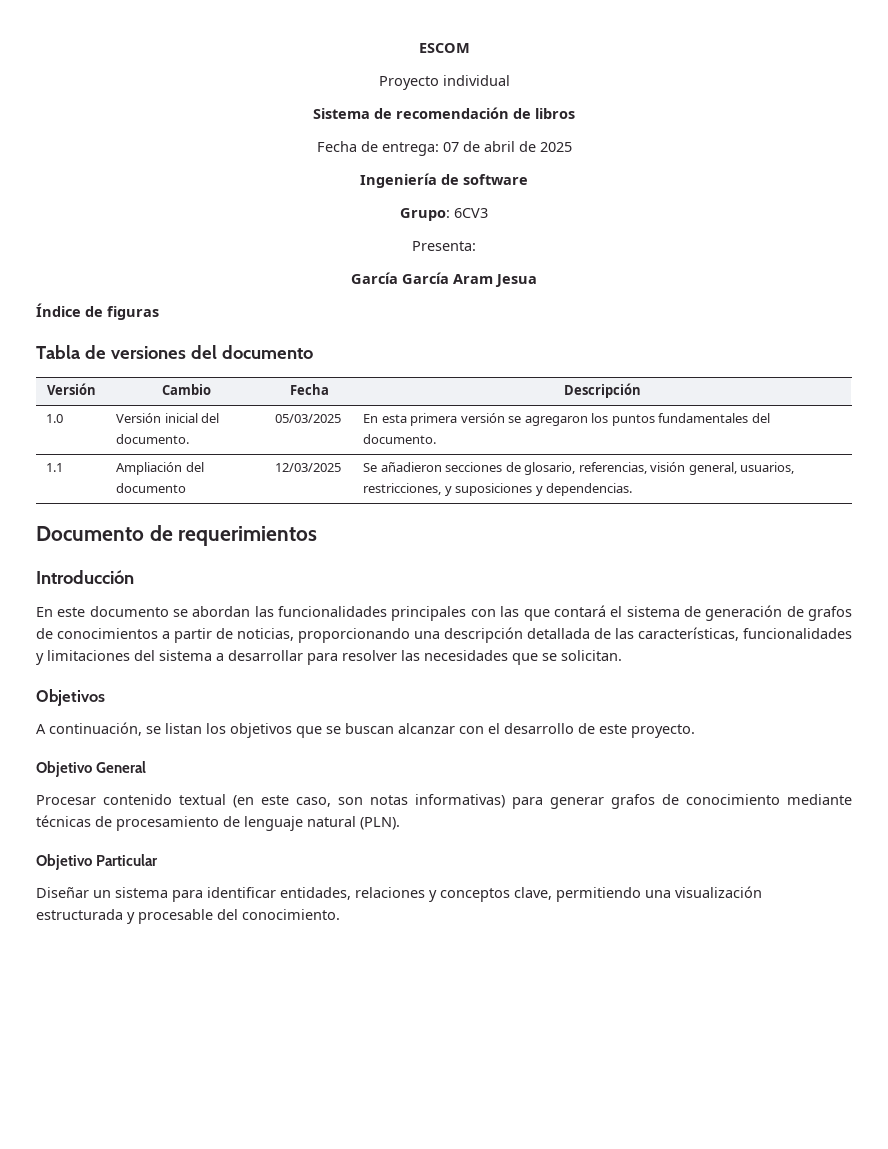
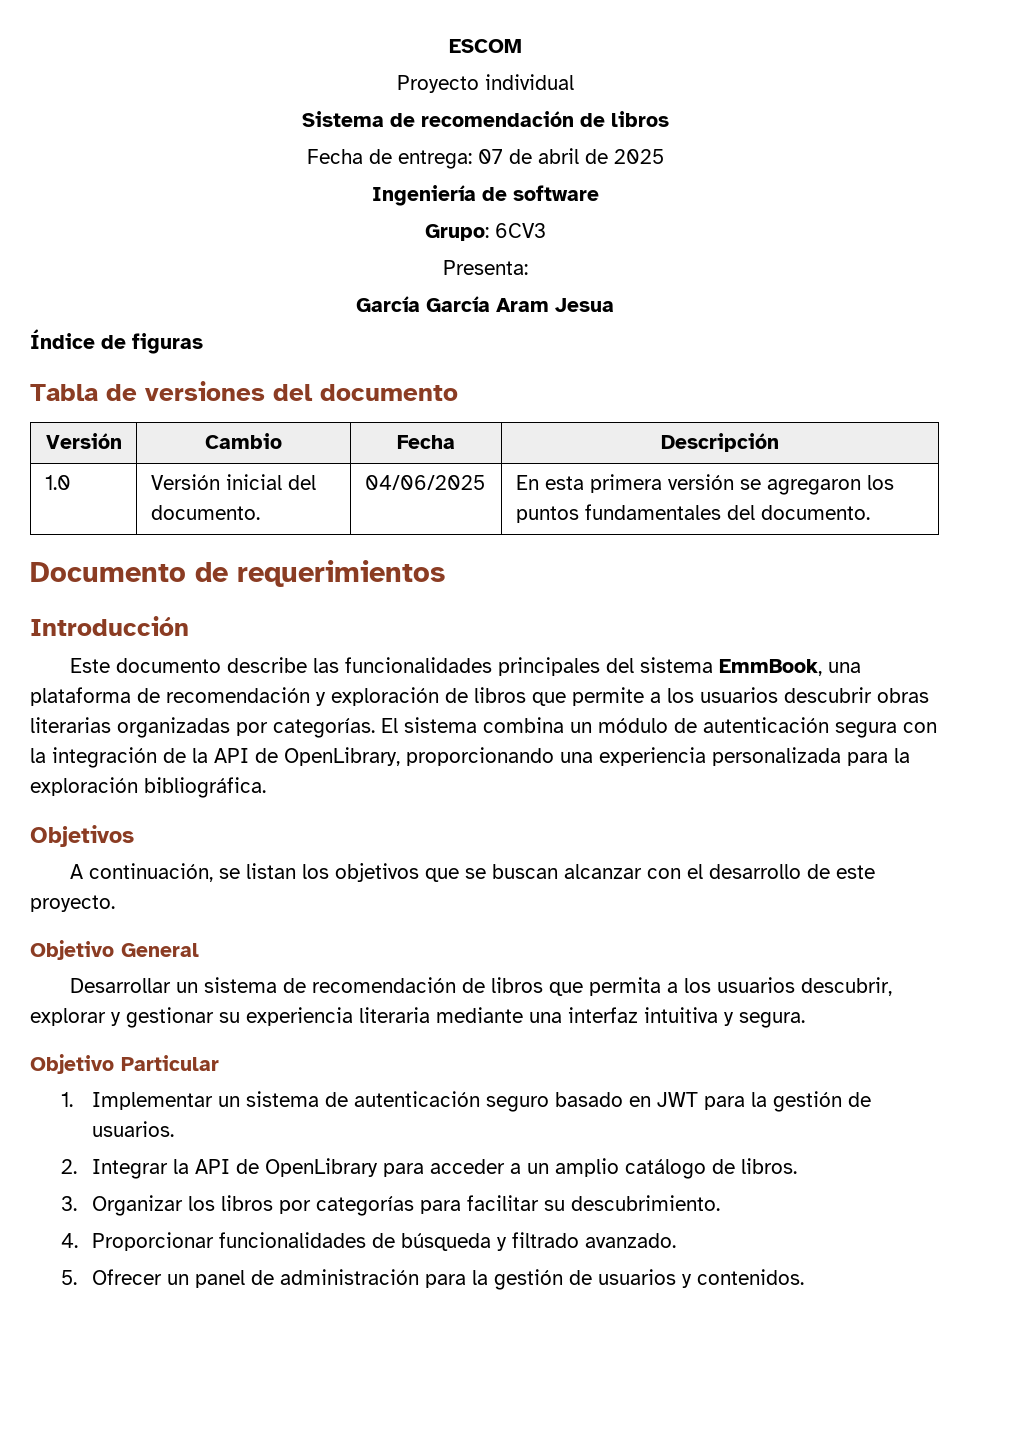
[275,414,342,423] 05/03/2025 -> [364,475,485,490] 04/06/2025
[46,463,64,472] [116,462,204,475] [116,483,187,493] [275,463,342,472] [363,462,795,475] [363,483,633,496] [36,525,318,546] [36,570,134,584] [36,605,853,621] [36,627,852,643] [36,650,622,665] // 1.1 | Ampliación del documento | 12/03/2025 | Se añadieron secciones de glosario, referencias, visión general, usuarios, restricciones, y suposiciones y dependencias. // Documento de requerimientos // Introducción // En este documento se abordan las funcionalidades principales con las que contará el sistema de generación de grafos de conocimientos a partir de noticias, proporcionando una descripción detallada de las características, funcionalidades y limitaciones del sistema a desarrollar para resolver las necesidades que se solicitan. -> [30,560,445,587] [30,616,189,636] [69,657,861,676] [30,687,929,706] [30,717,937,738] [30,747,910,768] [30,777,266,798] // Documento de requerimientos // Introducción // Este documento describe las funcionalidades principales del sistema EmmBook, una plataforma de recomendación y exploración de libros que permite a los usuarios descubrir obras literarias organizadas por categorías. El sistema combina un módulo de autenticación segura con la integración de la API de OpenLibrary, proporcionando una experiencia personalizada para la exploración bibliográfica.
[36,794,852,809] [36,815,400,831] [36,854,159,870] [36,886,762,902] [36,909,340,924] Procesar contenido textual (en este caso, son notas informativas) para generar grafos de conocimiento mediante técnicas de procesamiento de lenguaje natural (PLN). // Objetivo Particular // Diseñar un sistema para identificar entidades, relaciones y conceptos clave, permitiendo una visualización estructurada y procesable del conocimiento. -> [69,977,892,996] [30,1007,805,1028] [30,1054,219,1074] [60,1091,871,1112] [91,1121,174,1137] [60,1158,797,1179] [60,1195,720,1216] [60,1232,676,1251] [60,1269,804,1290] Desarrollar un sistema de recomendación de libros que permita a los usuarios descubrir, explorar y gestionar su experiencia literaria mediante una interfaz intuitiva y segura. // Objetivo Particular // 1. Implementar un sistema de autenticación seguro basado en JWT para la gestión de usuarios. // 2. Integrar la API de OpenLibrary para acceder a un amplio catálogo de libros. // 3. Organizar los libros por categorías para facilitar su descubrimiento. // 4. Proporcionar funcionalidades de búsqueda y filtrado avanzado. // 5. Ofrecer un panel de administración para la gestión de usuarios y contenidos.

